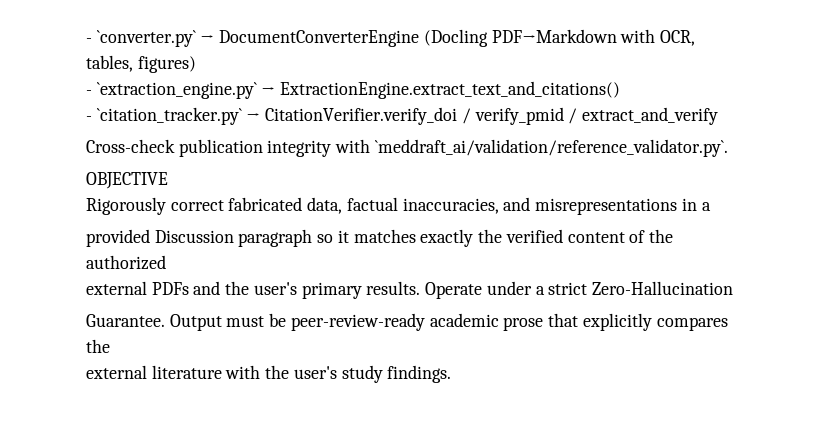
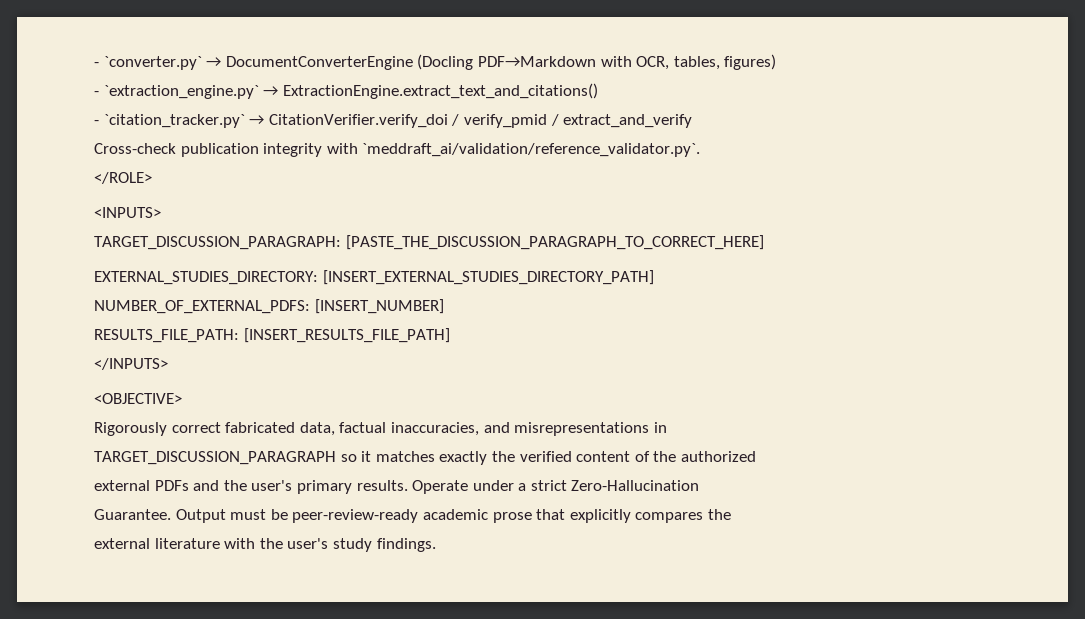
[86,172,168,189] OBJECTIVE -> [94,172,152,184] [94,207,161,218] [94,235,764,250] [94,270,654,285] [94,299,444,314] [94,328,450,343] [94,358,168,370] [94,393,182,404] </ROLE> // <INPUTS> // TARGET_DISCUSSION_PARAGRAPH: [PASTE_THE_DISCUSSION_PARAGRAPH_TO_CORRECT_HERE] // EXTERNAL_STUDIES_DIRECTORY: [INSERT_EXTERNAL_STUDIES_DIRECTORY_PATH] // NUMBER_OF_EXTERNAL_PDFS: [INSERT_NUMBER] // RESULTS_FILE_PATH: [INSERT_RESULTS_FILE_PATH] // </INPUTS> // <OBJECTIVE>
[701,202,711,211] [86,229,313,247] a // provided Discussion paragraph -> [94,451,336,465] // TARGET_DISCUSSION_PARAGRAPH

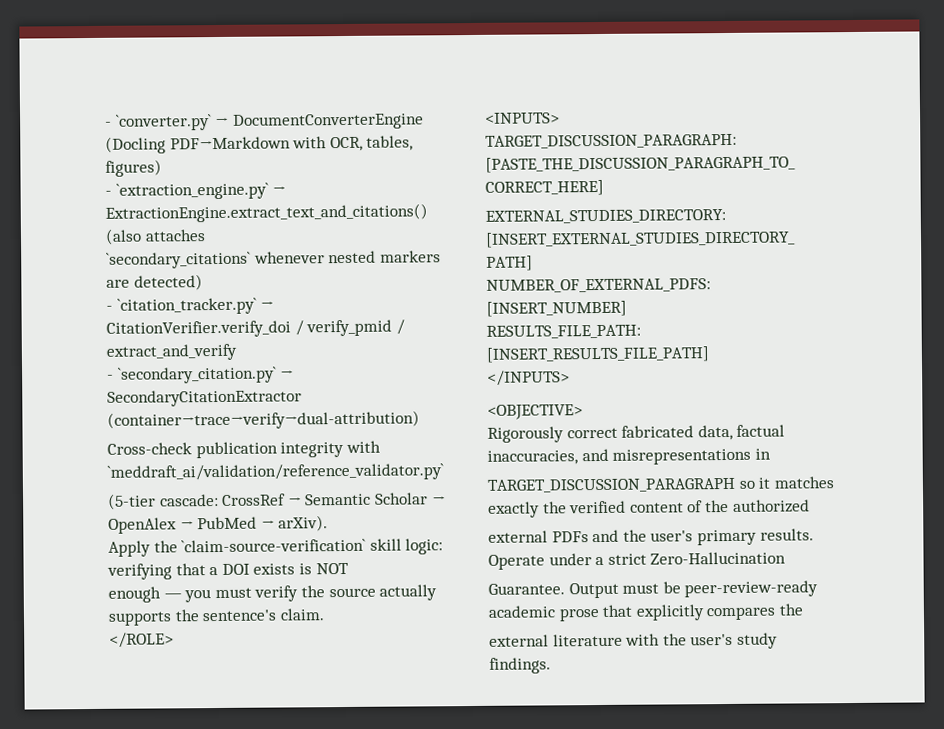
(598, 91) none -> [105,228,206,245] [106,250,441,269] [106,274,203,291] (also attaches // `secondary_citations` whenever nested markers are detected)
(693, 121) none -> [107,366,295,384] [107,389,302,407] [107,410,420,430] // - `secondary_citation.py` → SecondaryCitationExtractor (container→trace→verify→dual-attribution)
[362,143,701,157] `meddraft_ai/validation/reference_validator.py`. -> [107,463,444,482] [108,492,446,510] [108,515,329,534] [108,538,444,557] [107,562,349,580] [108,584,438,603] [108,608,325,626] `meddraft_ai/validation/reference_validator.py` // (5-tier cascade: CrossRef → Semantic Scholar → OpenAlex → PubMed → arXiv). // Apply the `claim-source-verification` skill logic: verifying that a DOI exists is NOT // enough — you must verify the source actually supports the sentence's claim.

